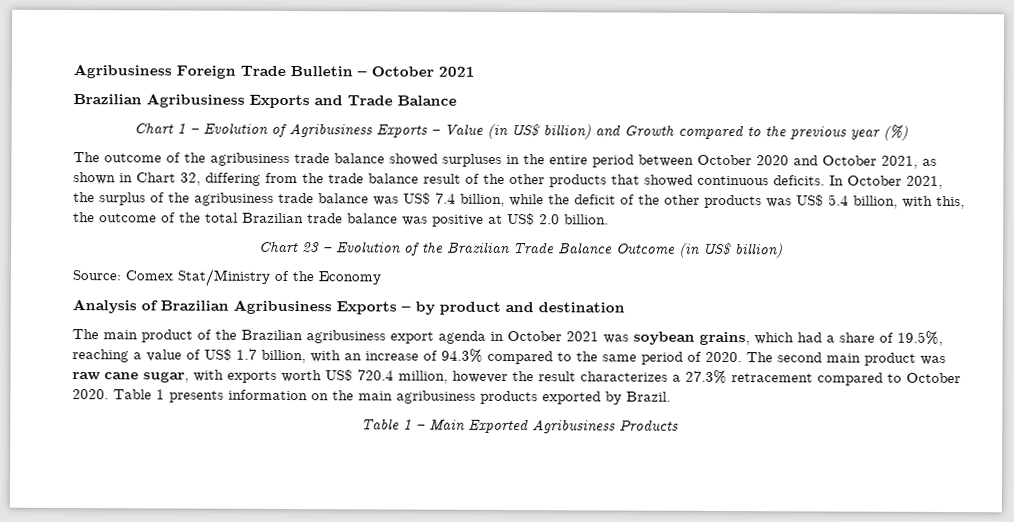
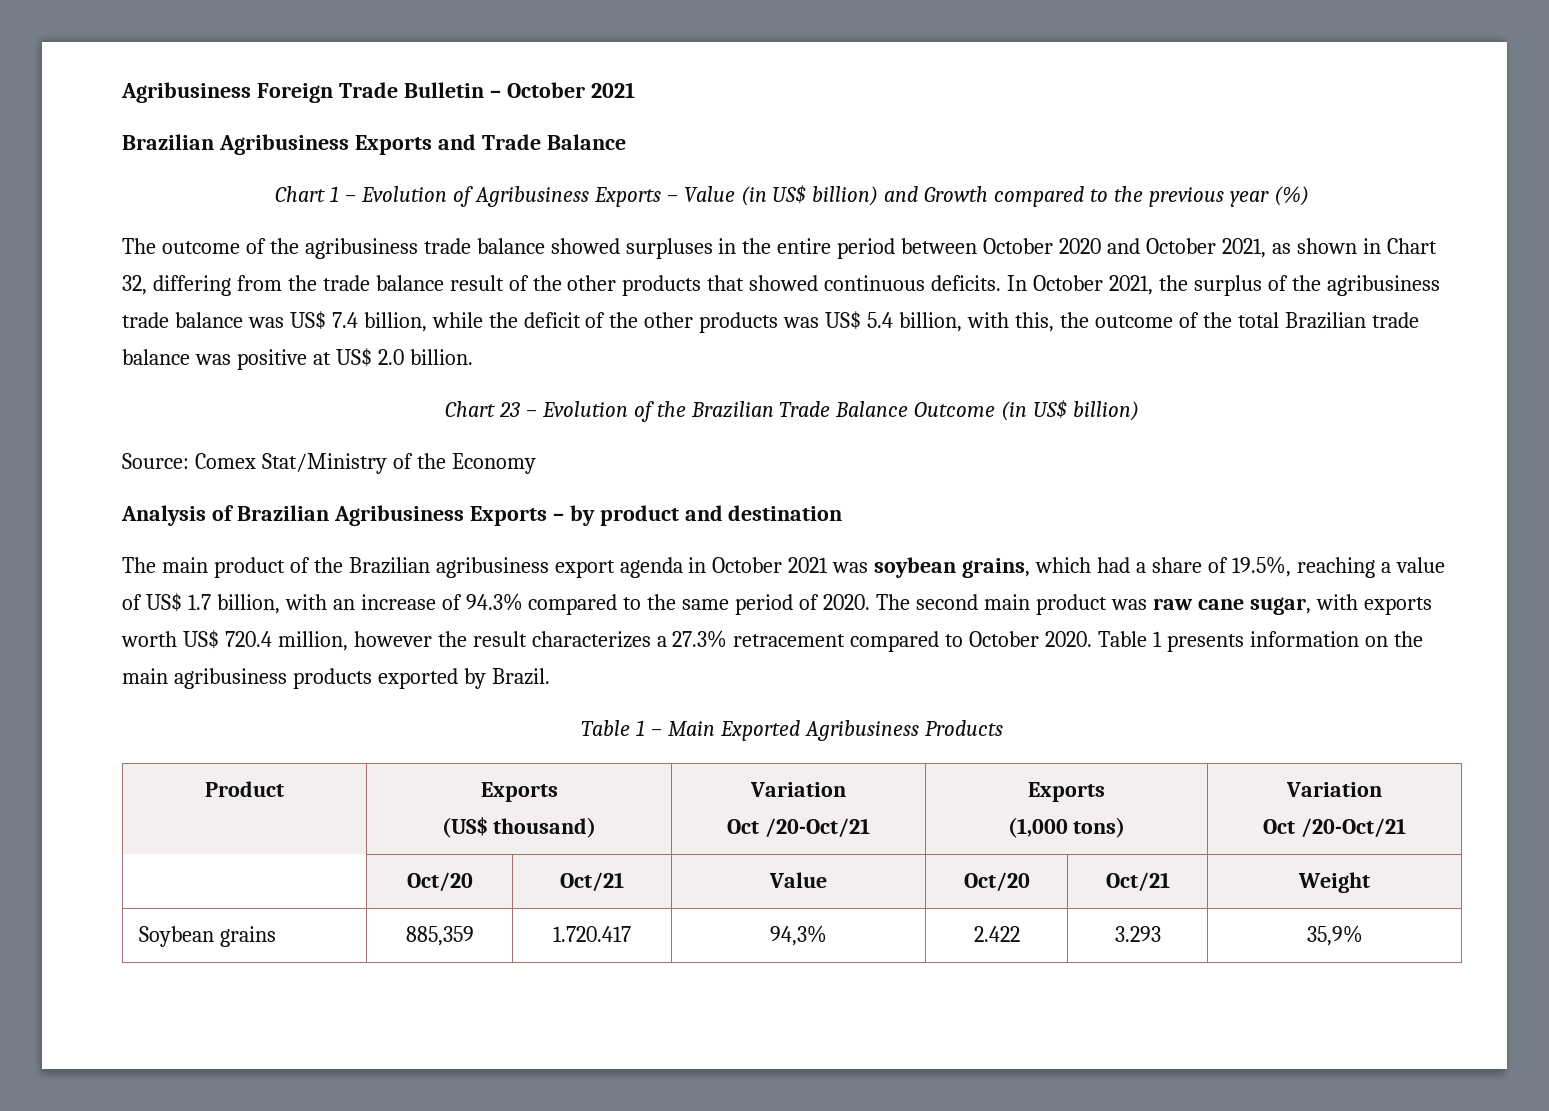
(679, 425) none -> [205,781,284,797] [480,782,558,802] [441,817,597,838] [750,782,846,797] [727,818,870,838] [1028,782,1105,802] [1007,817,1126,838] [1286,782,1382,797] [1263,818,1406,838] [406,872,473,892] [560,872,624,892] [769,872,827,888] [963,872,1030,892] [1105,872,1170,892] [1298,872,1370,893] [139,926,277,947] [405,926,474,946] [553,926,631,942] [770,925,827,946] [973,926,1020,942] [1114,926,1161,942] [1306,925,1363,946] // Product | Exports // (US$ thousand) | Variation // Oct /20-Oct/21 | Exports // (1,000 tons) | Variation // Oct /20-Oct/21 // | Oct/20 | Oct/21 | Value | Oct/20 | Oct/21 | Weight // Soybean grains | 885,359 | 1.720.417 | 94,3% | 2.422 | 3.293 | 35,9%

